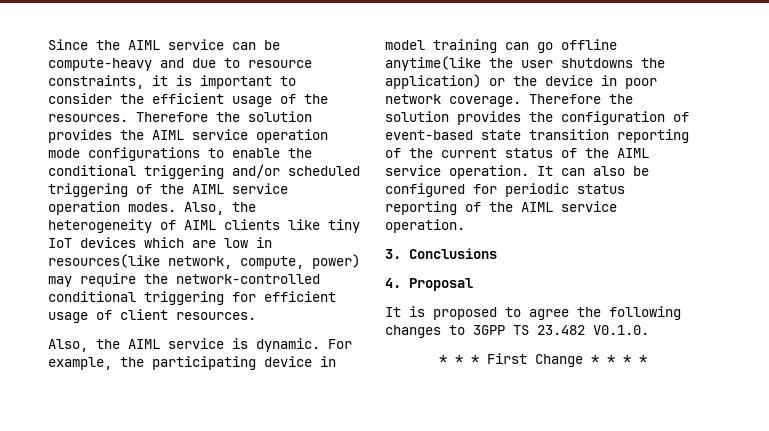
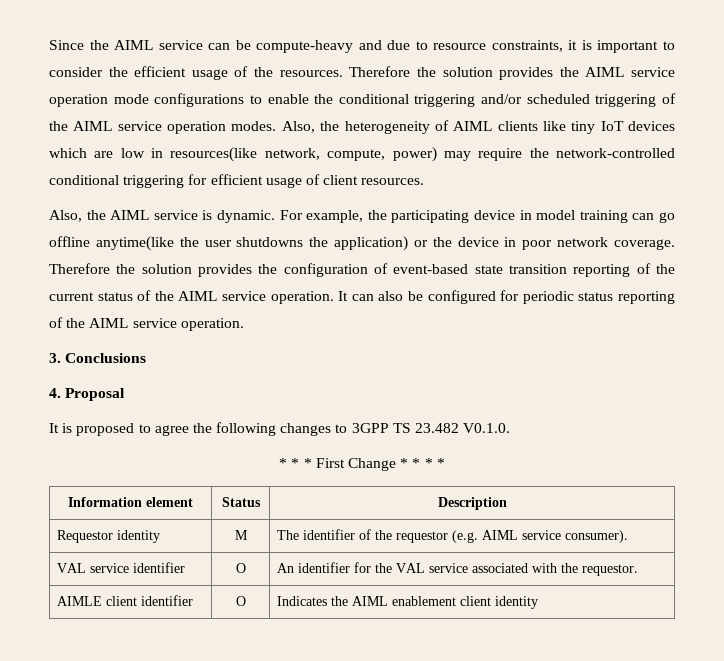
(647, 359) none -> [68,497,193,507] [221,497,261,507] [437,497,507,510] [57,530,161,543] [234,530,248,540] [277,529,629,543] [57,562,186,573] [235,563,246,573] [277,562,639,576] [57,595,194,606] [235,596,246,606] [277,596,539,609] // Information element | Status | Description // Requestor identity | M | The identifier of the requestor (e.g. AIML service consumer). // VAL service identifier | O | An identifier for the VAL service associated with the requestor. // AIMLE client identifier | O | Indicates the AIML enablement client identity

